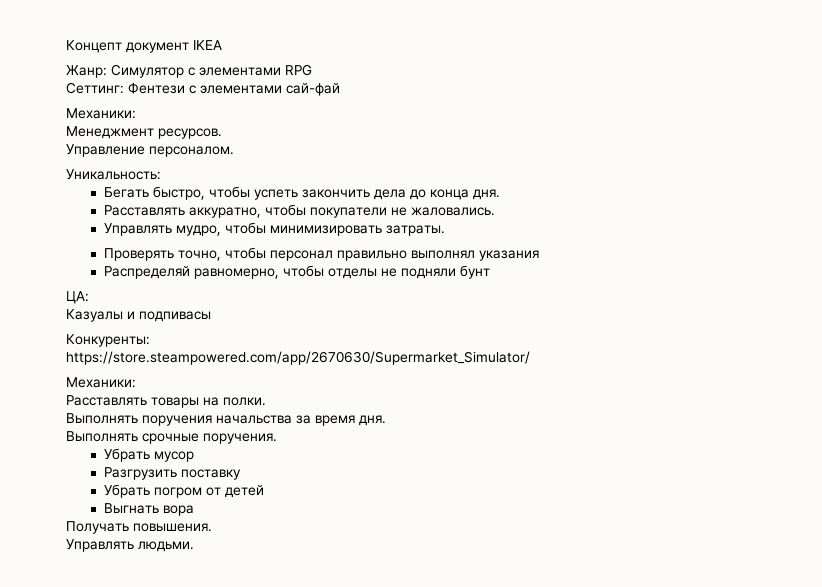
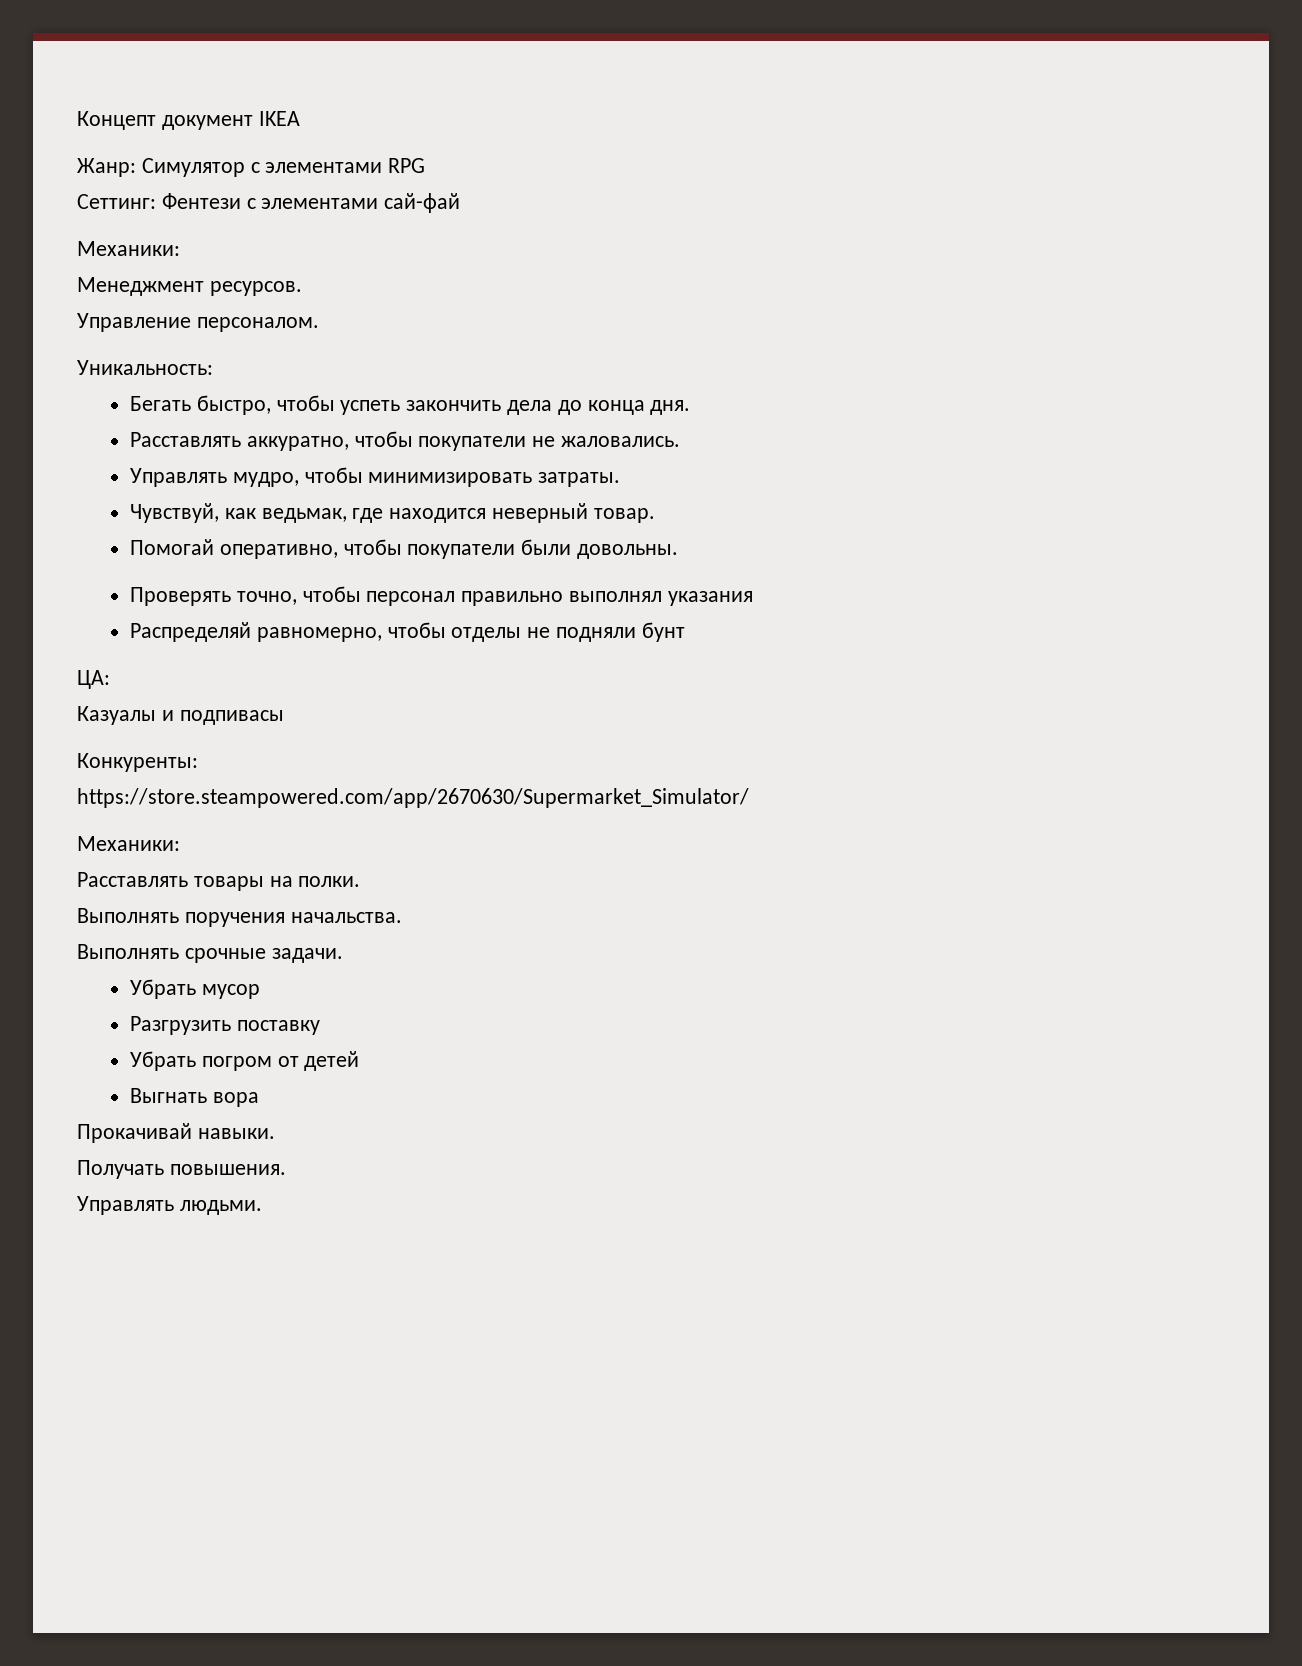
(445, 230) none -> [130,503,655,523] [130,539,679,559] // Чувствуй, как ведьмак, где находится неверный товар. // Помогай оперативно, чтобы покупатели были довольны.
[216,415,386,426] начальства за время дня. -> [290,912,402,923] начальства.
[203,433,277,444] поручения. -> [271,948,343,963] задачи.
(194, 510) none -> [77,1123,275,1143] // Прокачивай навыки.

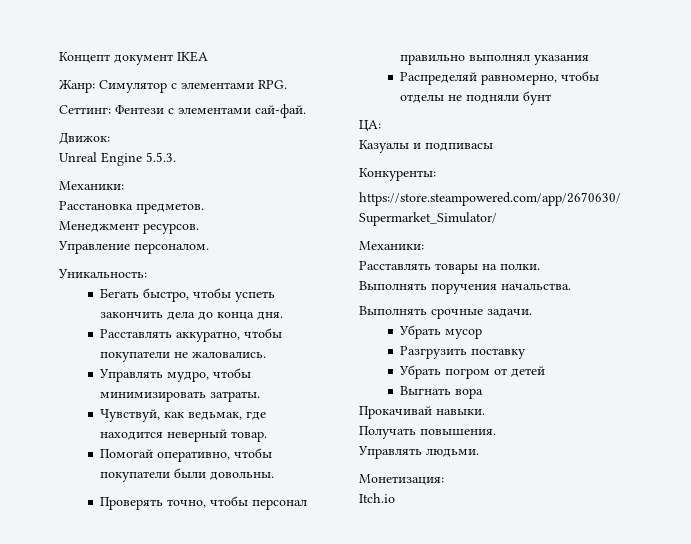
[388,158,426,173] RPG -> [258,80,287,89] RPG.
[384,193,461,213] [77,241,180,256] сай-фай // Механики: -> [255,104,306,118] [59,132,110,145] [59,152,176,166] [59,181,124,190] [59,201,204,214] сай-фай. // Движок: // Unreal Engine 5.5.3. // Механики: // Расстановка предметов.
(262, 1207) none -> [359,474,444,485] [359,493,395,503] // Монетизация: // Itch.io

